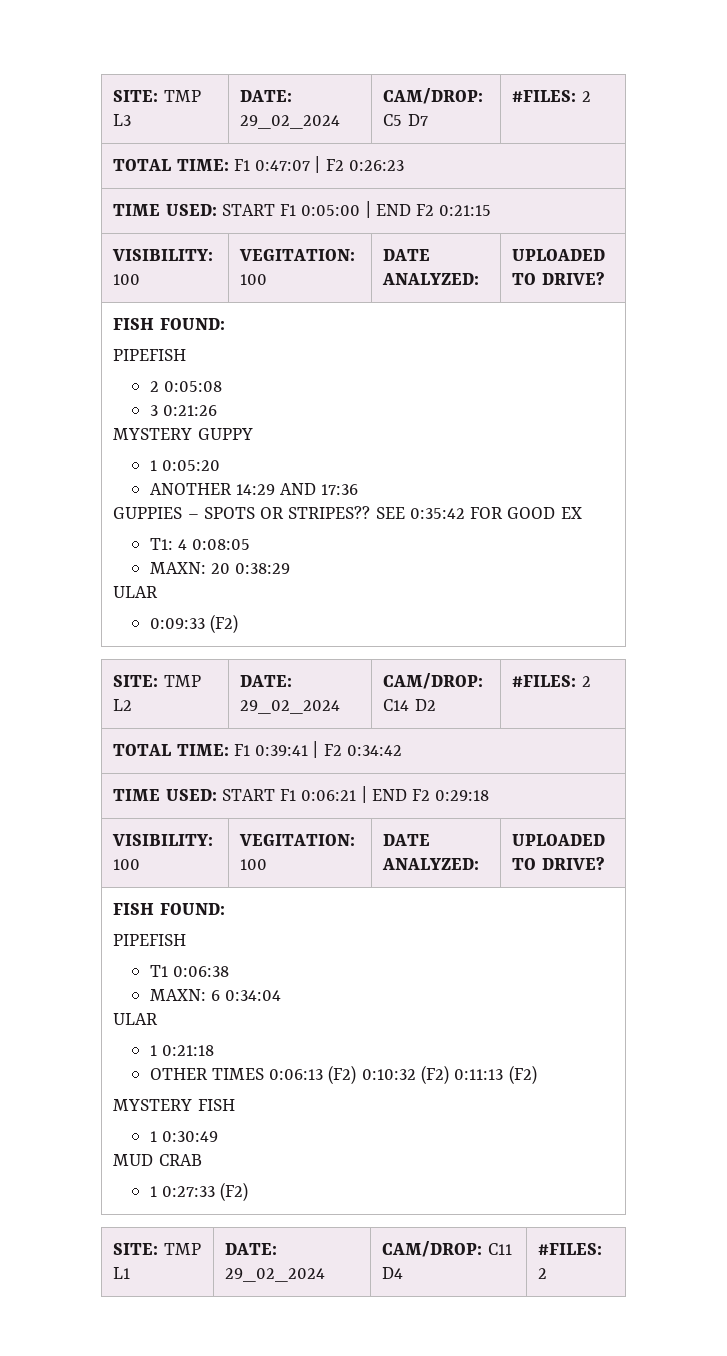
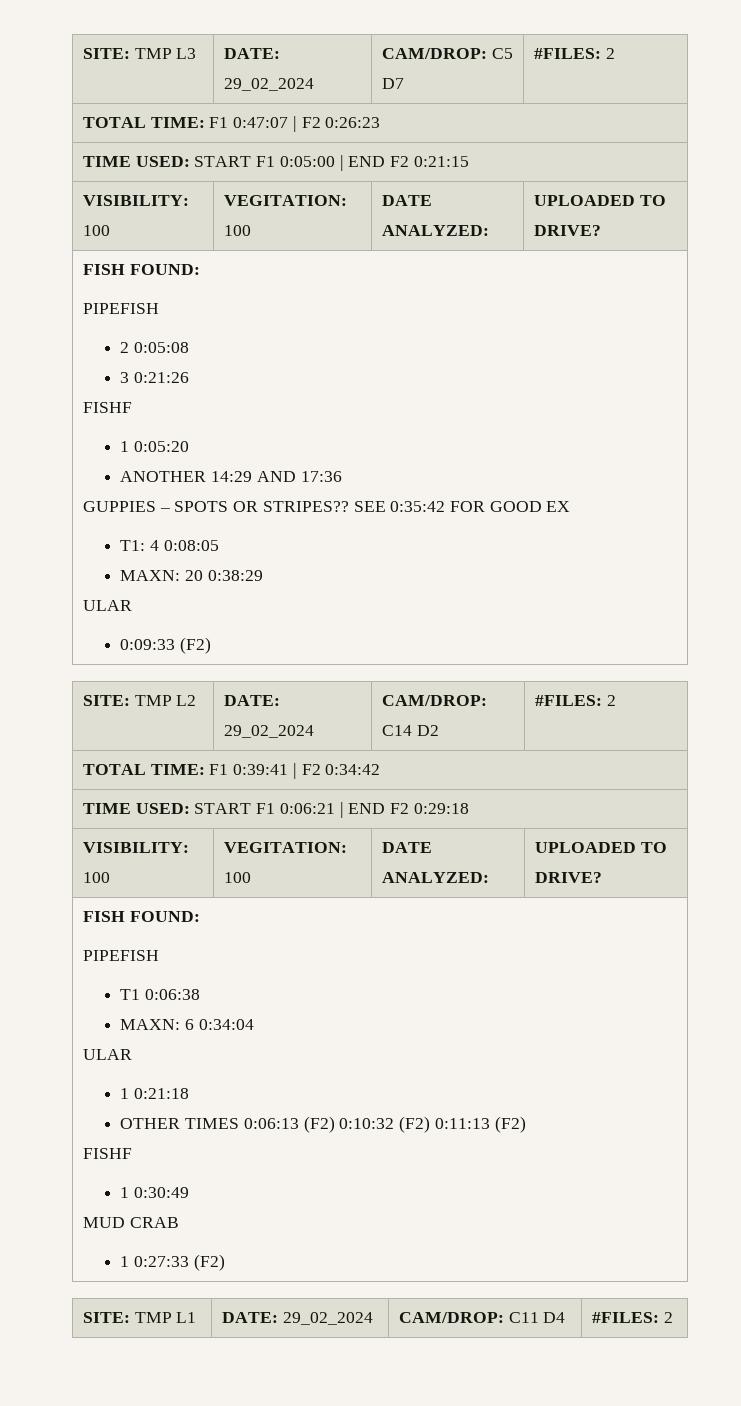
[113,428,253,440] MYSTERY GUPPY -> [82,402,132,413] FISHF
[113,1099,235,1111] MYSTERY FISH -> [82,1148,132,1159] FISHF

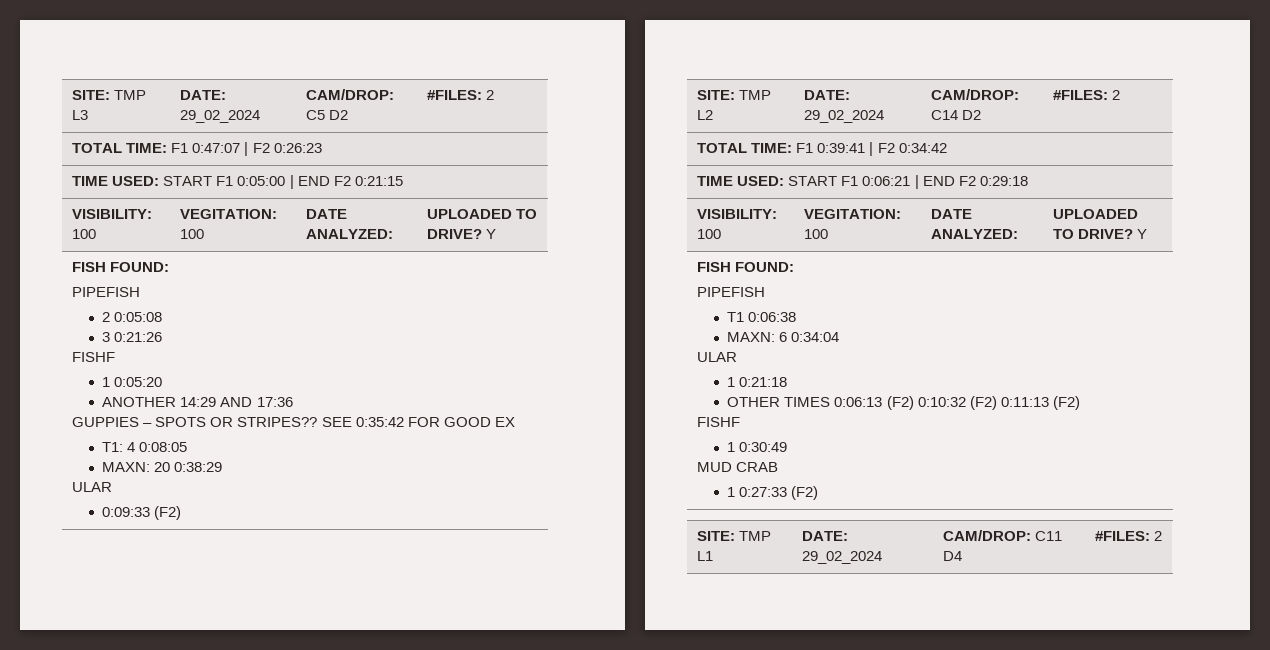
[381,78,404,89] D7 -> [329,110,349,120] D2
(601, 230) none -> [486,229,497,239] Y
(602, 877) none -> [1137,229,1148,239] Y

